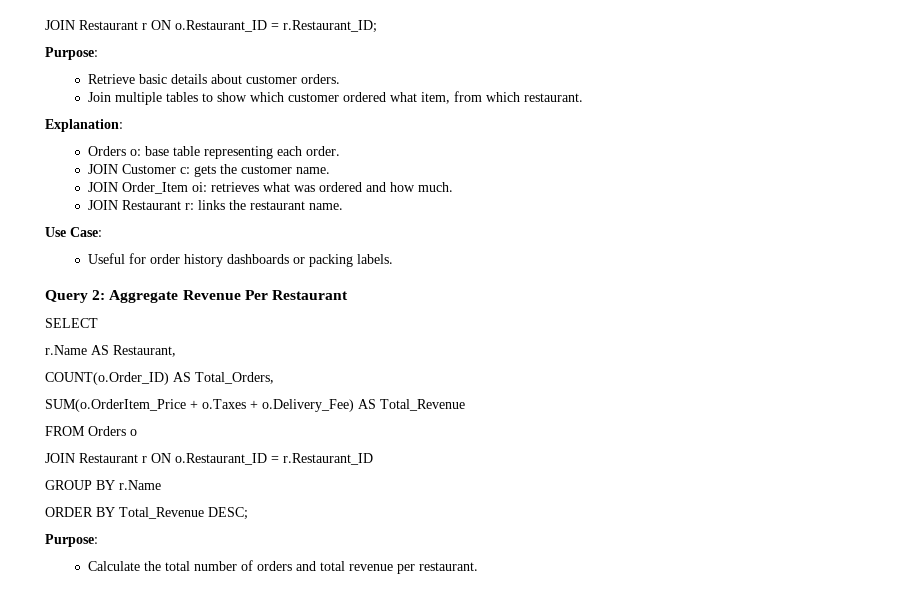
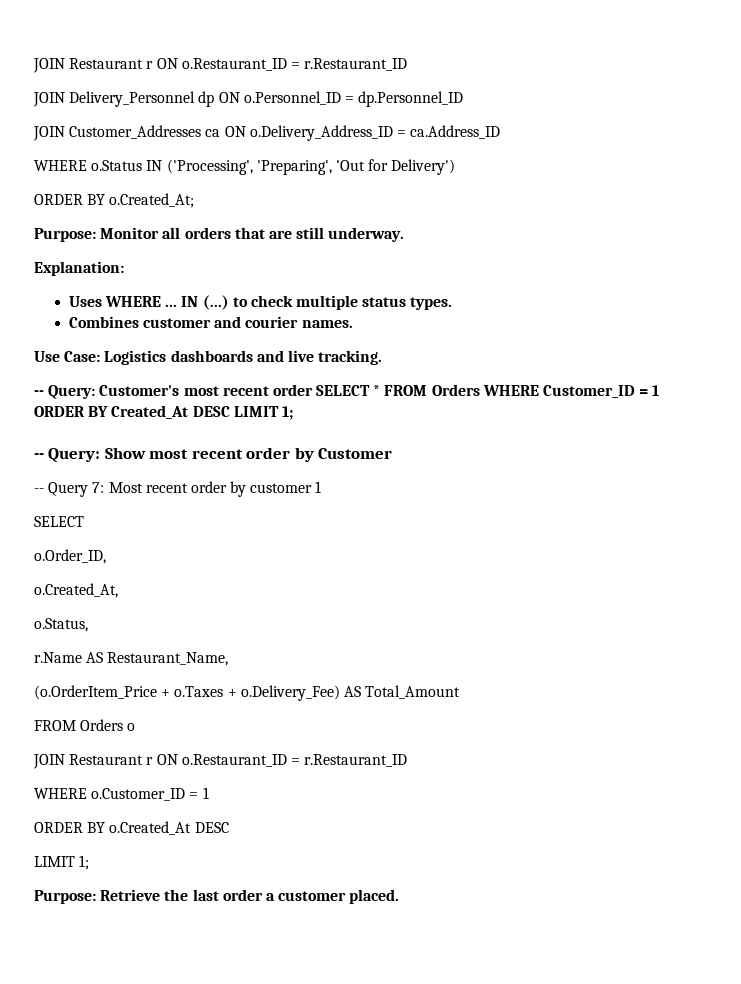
[45,20,377,33] [45,47,98,60] [87,74,340,84] [87,91,583,105] [45,119,123,132] [87,146,340,159] [87,164,330,177] [87,182,453,194] [87,200,343,210] [45,227,102,237] [87,253,393,267] [45,290,348,303] [45,318,98,328] [45,345,176,357] [45,372,274,385] [45,399,186,412] JOIN Restaurant r ON o.Restaurant_ID = r.Restaurant_ID; // Purpose: // Retrieve basic details about customer orders. // Join multiple tables to show which customer ordered what item, from which restaurant. // Explanation: // Orders o: base table representing each order. // JOIN Customer c: gets the customer name. // JOIN Order_Item oi: retrieves what was ordered and how much. // JOIN Restaurant r: links the restaurant name. // Use Case: // Useful for order history dashboards or packing labels. // Query 2: Aggregate Revenue Per Restaurant // SELECT // r.Name AS Restaurant, // COUNT(o.Order_ID) AS Total_Orders, // SUM(o.OrderItem_Price -> [33,58,408,73] [33,91,464,107] [33,125,501,141] [34,159,456,175] [34,193,195,208] [34,227,405,242] [34,261,124,276] [68,295,453,310] [68,316,353,328] [34,350,383,365] [34,384,660,399] [34,405,293,420] [34,447,393,463] [34,481,322,497] [34,516,84,527] [34,549,106,564] [34,583,118,598] [34,618,88,632] [34,652,229,666] [34,685,157,700] JOIN Restaurant r ON o.Restaurant_ID = r.Restaurant_ID // JOIN Delivery_Personnel dp ON o.Personnel_ID = dp.Personnel_ID // JOIN Customer_Addresses ca ON o.Delivery_Address_ID = ca.Address_ID // WHERE o.Status IN ('Processing', 'Preparing', 'Out for Delivery') // ORDER BY o.Created_At; // Purpose: Monitor all orders that are still underway. // Explanation: // Uses WHERE ... IN (...) to check multiple status types. // Combines customer and courier names. // Use Case: Logistics dashboards and live tracking. // -- Query: Customer's most recent order SELECT * FROM Orders WHERE Customer_ID = 1 ORDER BY Created_At DESC LIMIT 1; // -- Query: Show most recent order by Customer // -- Query 7: Most recent order by customer 1 // SELECT // o.Order_ID, // o.Created_At, // o.Status, // r.Name AS Restaurant_Name, // (o.OrderItem_Price
[380,399,465,411] Total_Revenue -> [365,685,461,699] Total_Amount
[45,480,161,490] [45,507,248,520] [45,534,98,547] [87,560,478,574] GROUP BY r.Name // ORDER BY Total_Revenue DESC; // Purpose: // Calculate the total number of orders and total revenue per restaurant. -> [34,787,209,801] [34,821,229,835] [34,855,90,870] [34,889,400,904] WHERE o.Customer_ID = 1 // ORDER BY o.Created_At DESC // LIMIT 1; // Purpose: Retrieve the last order a customer placed.

